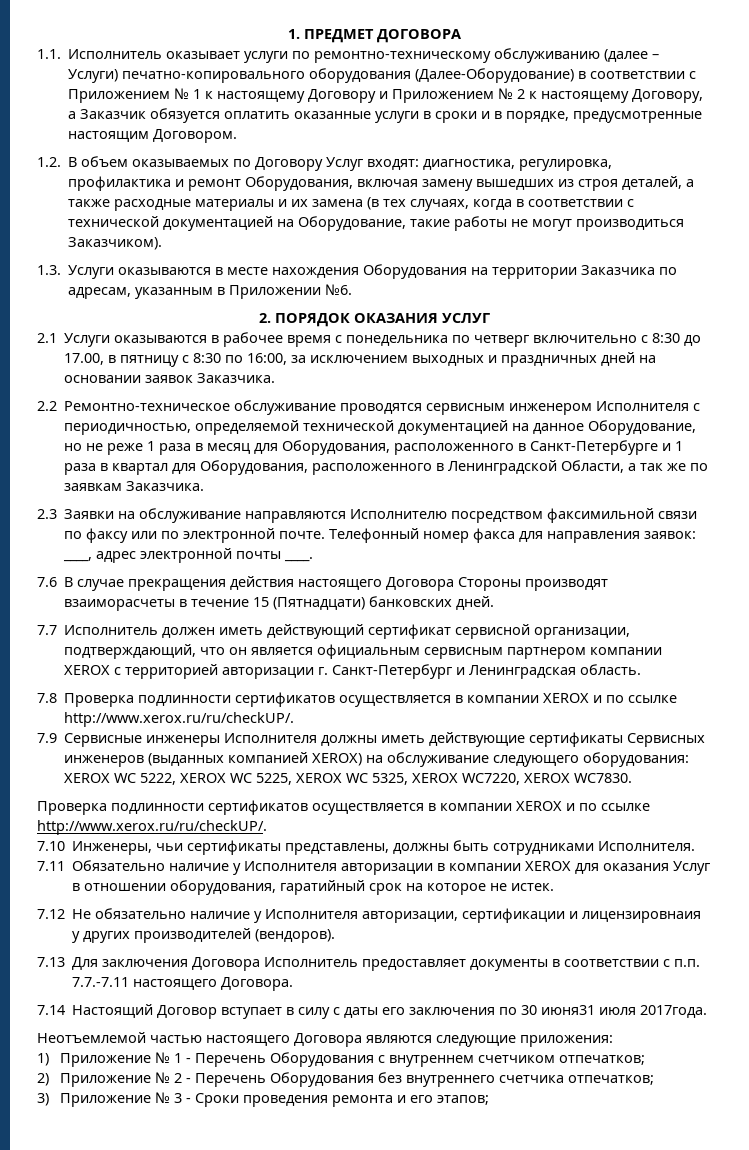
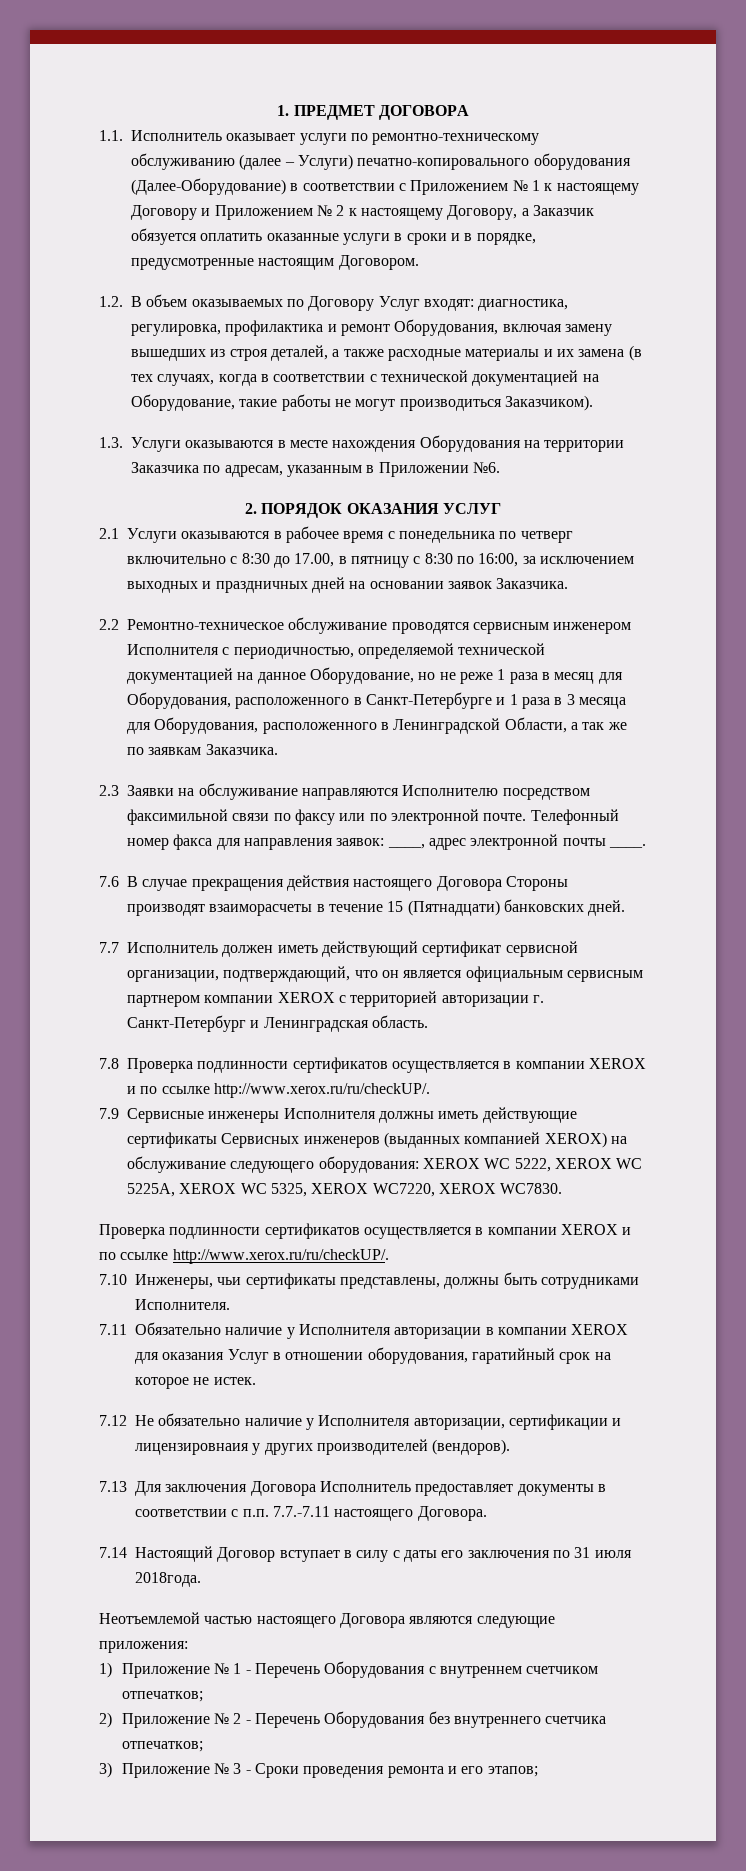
[112,463,169,475] квартал -> [566,694,626,709] 3 месяца
[256,773,293,785] 5225, -> [127,1183,175,1197] 5225А,
[521,1005,708,1018] 30 июня31 июля 2017года. -> [574,1547,632,1558] [135,1572,201,1587] 31 июля 2018года.

